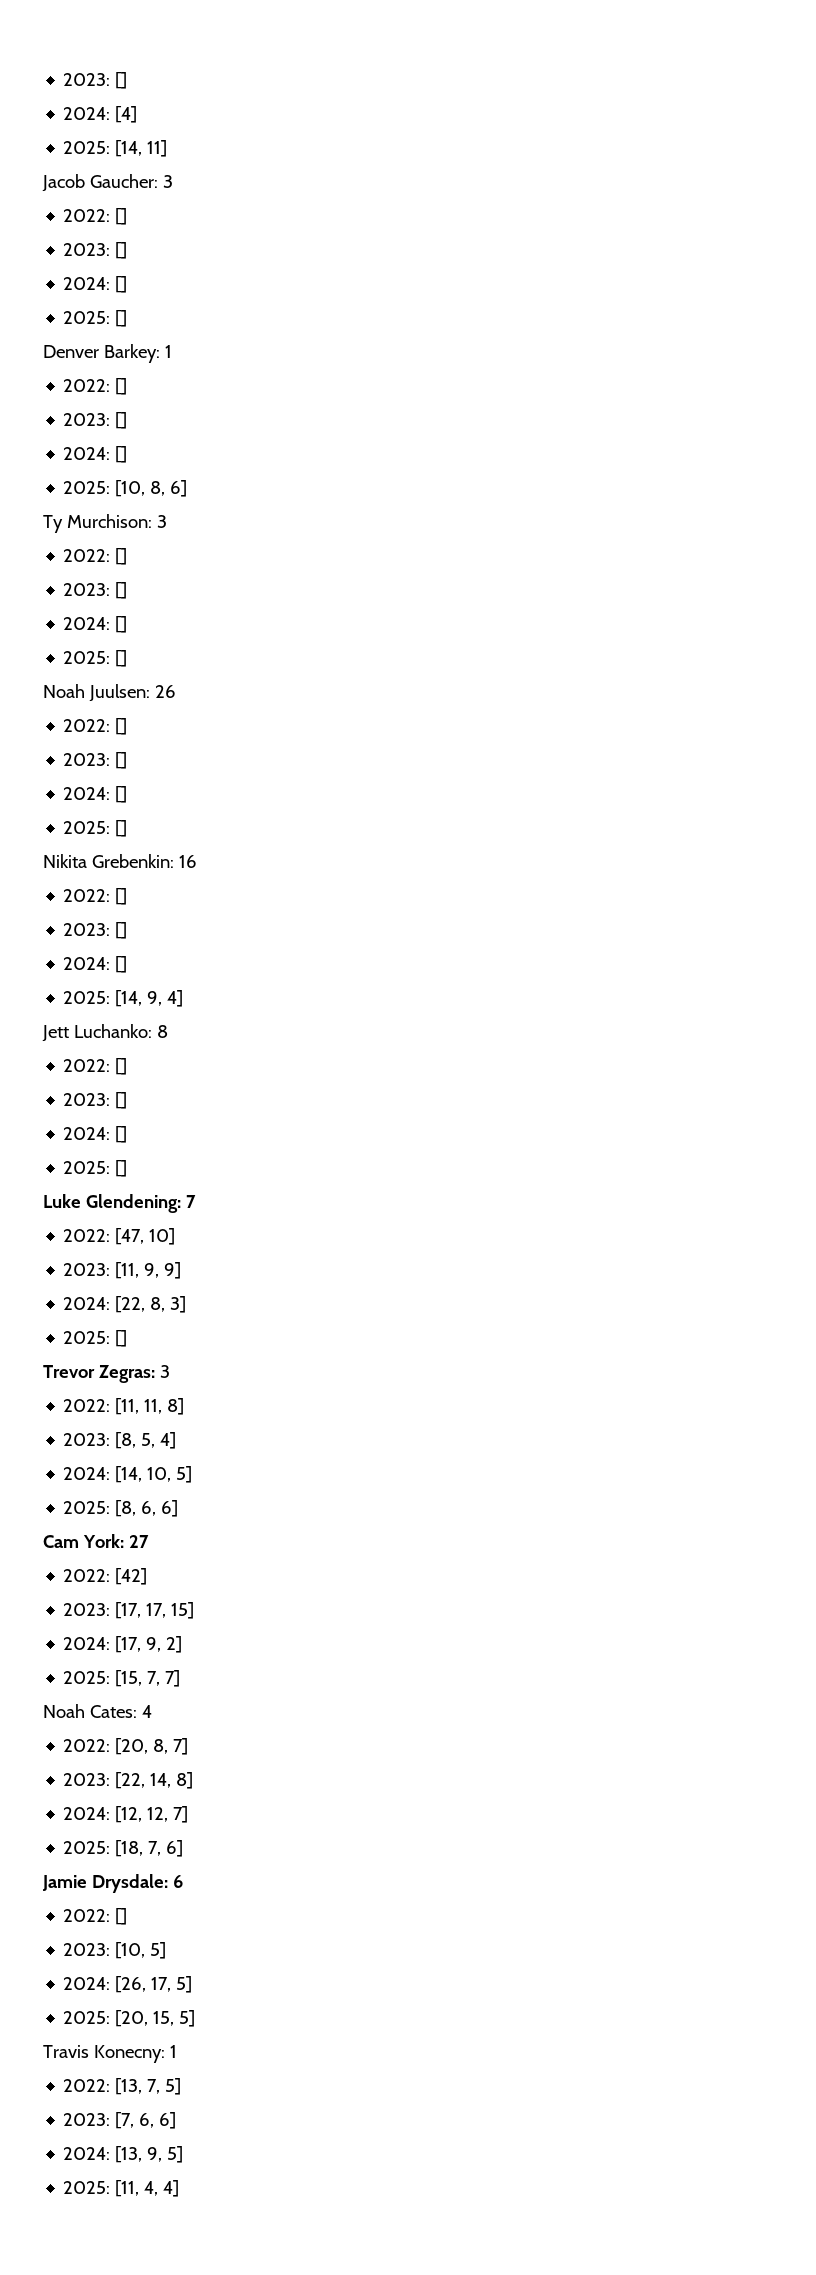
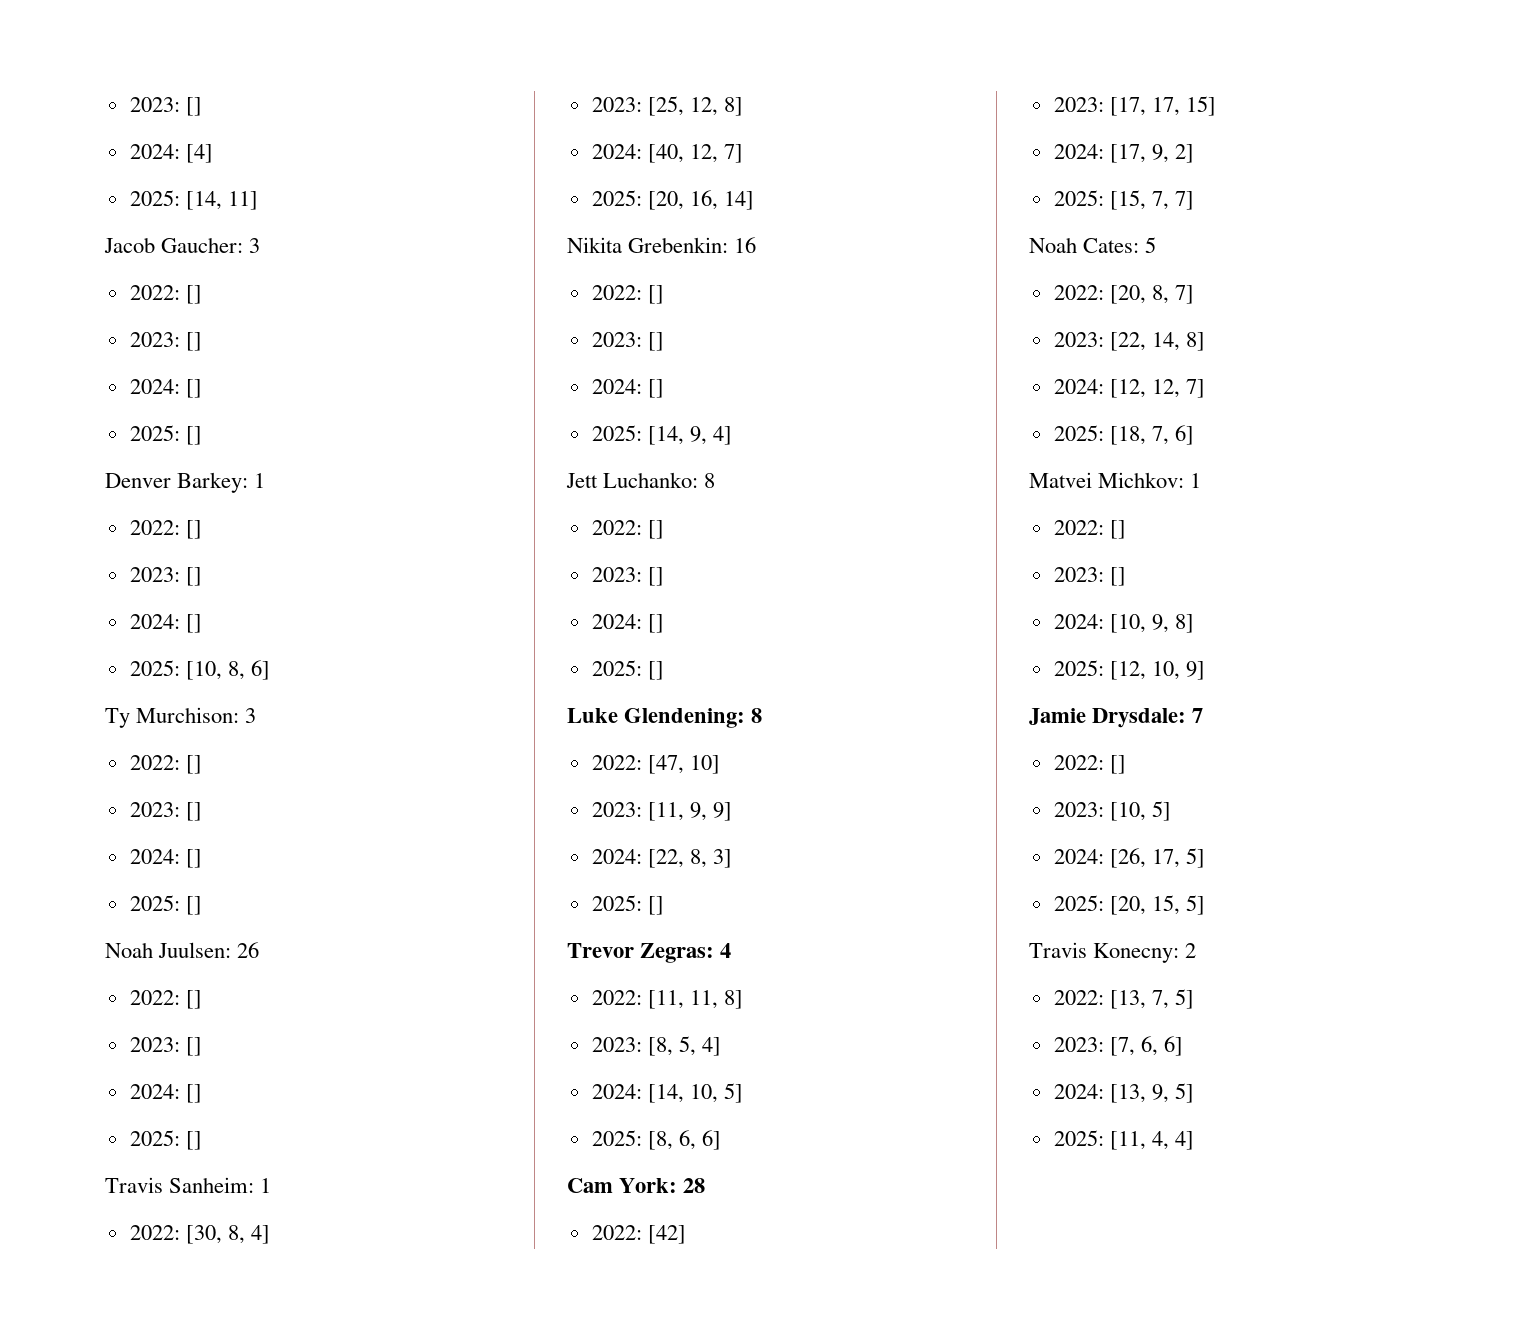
(128, 828) none -> [105,1177,272,1193] [129,1225,270,1244] [591,96,743,116] [591,144,743,163] [591,190,754,210] // Travis Sanheim: 1 // 2022: [30, 8, 4] // 2023: [25, 12, 8] // 2024: [40, 12, 7] // 2025: [20, 16, 14]
[185,1195,196,1208] 7 -> [751,708,763,723] 8
[159,1365,170,1378] 3 -> [720,943,732,958] 4
[128,1535,149,1548] 27 -> [683,1178,706,1193] 28
[141,1705,152,1718] 4 -> [1145,237,1157,253] 5
(184, 1848) none -> [1029,472,1202,488] [1053,520,1126,539] [1053,567,1126,586] [1053,614,1194,633] [1053,660,1205,680] // Matvei Michkov: 1 // 2022: [] // 2023: [] // 2024: [10, 9, 8] // 2025: [12, 10, 9]
[172,1875,183,1888] 6 -> [1192,708,1204,723] 7
[169,2045,177,2058] 1 -> [1185,943,1197,958] 2

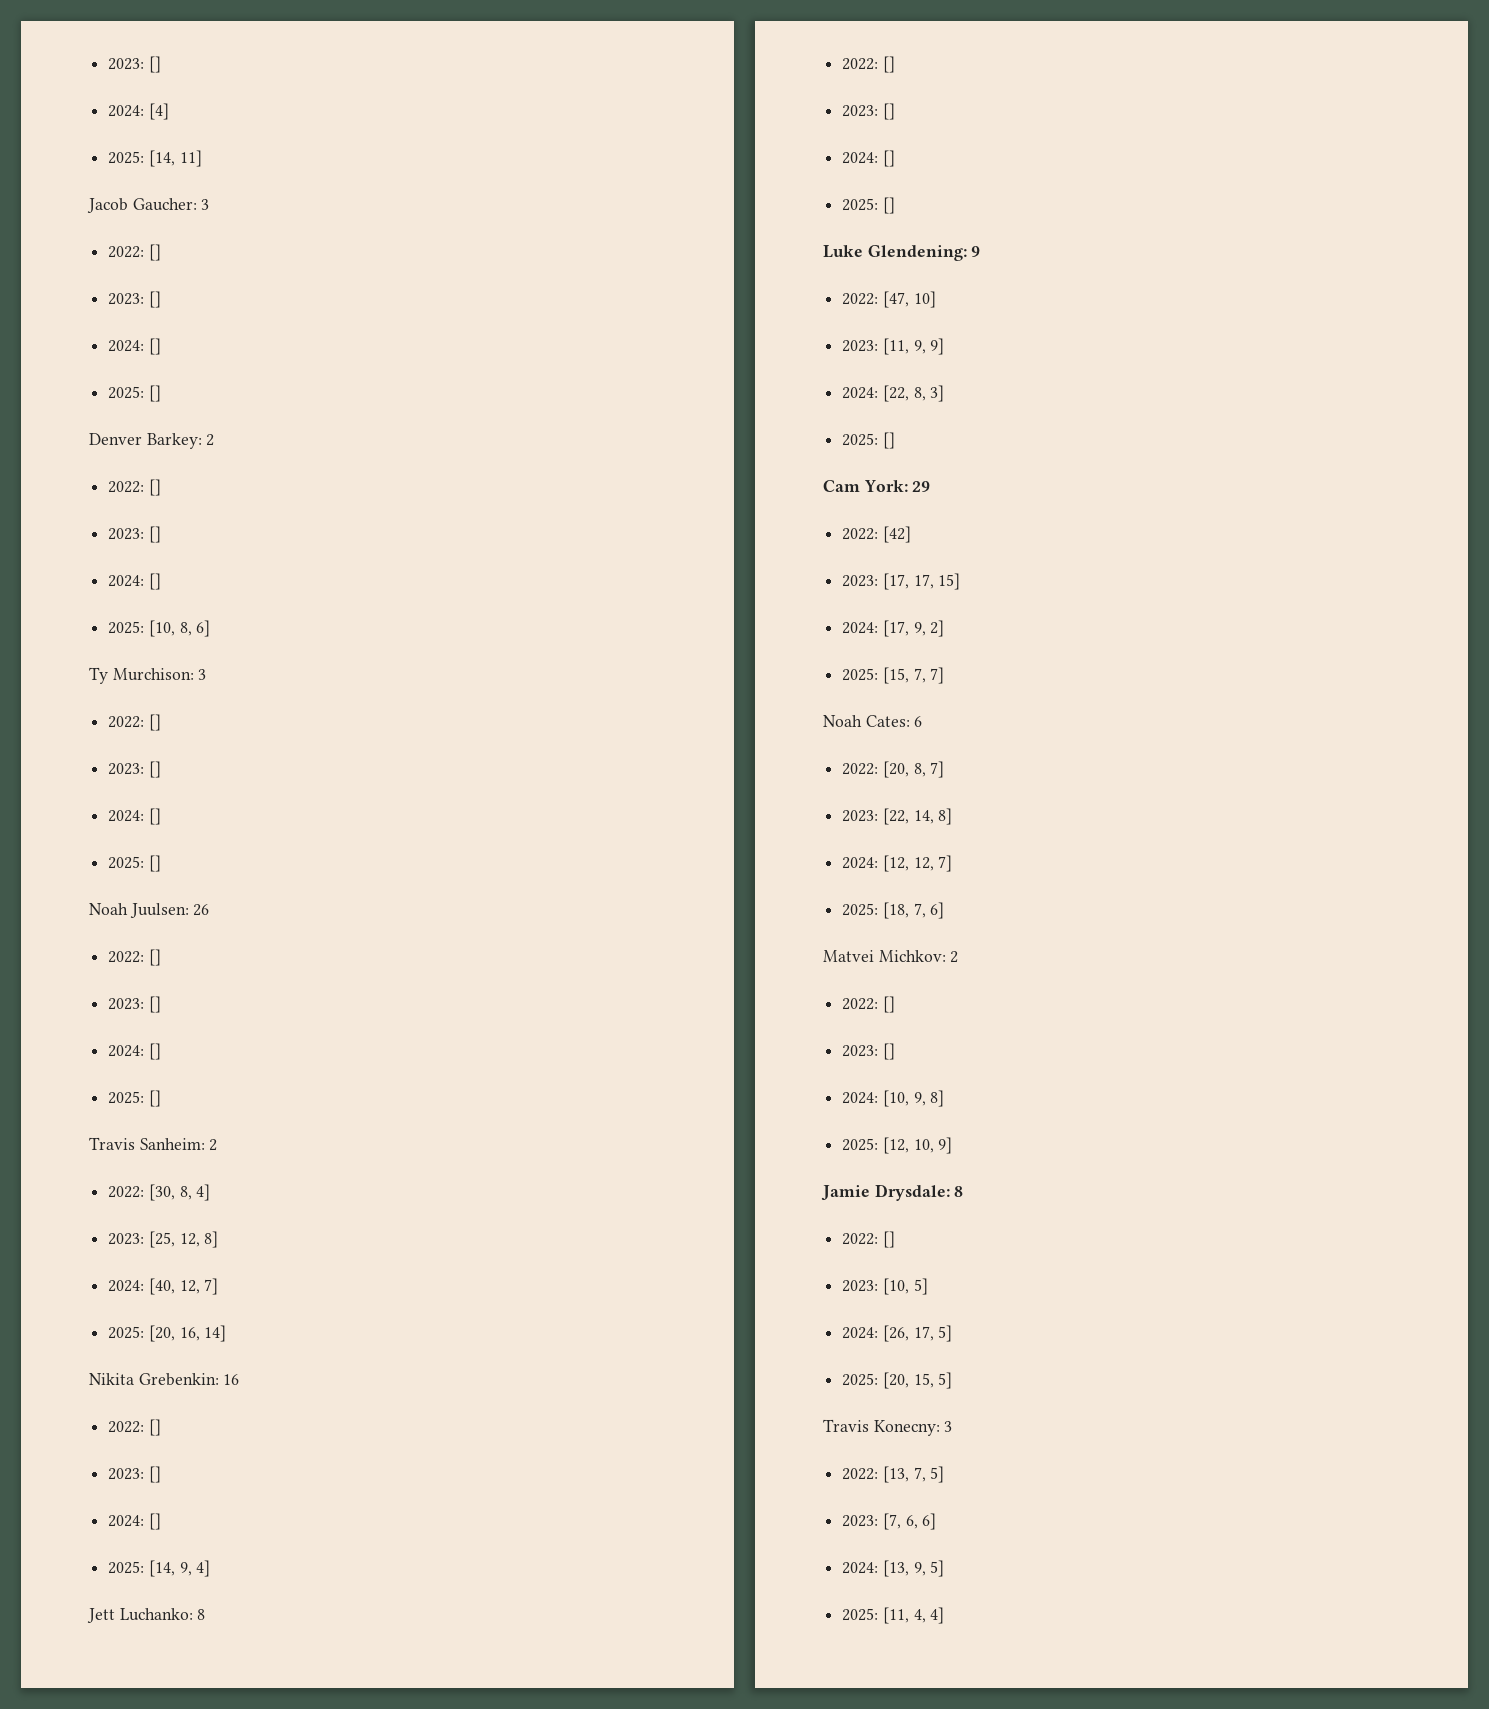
[254,473,266,488] 1 -> [206,434,215,446] 2
[260,1178,272,1193] 1 -> [209,1139,218,1151] 2
[751,708,763,723] 8 -> [971,246,981,257] 9
[567,943,732,963] [591,990,743,1009] [591,1036,721,1056] [591,1083,743,1103] [591,1130,721,1150] // Trevor Zegras: 4 // 2022: [11, 11, 8] // 2023: [8, 5, 4] // 2024: [14, 10, 5] // 2025: [8, 6, 6] -> (895, 440) none
[683,1178,706,1193] 28 -> [912,481,931,492] 29
[1145,237,1157,253] 5 -> [914,716,923,727] 6
[1190,473,1202,488] 1 -> [950,951,959,963] 2
[1192,708,1204,723] 7 -> [954,1186,964,1197] 8
[1185,943,1197,958] 2 -> [944,1421,953,1432] 3

